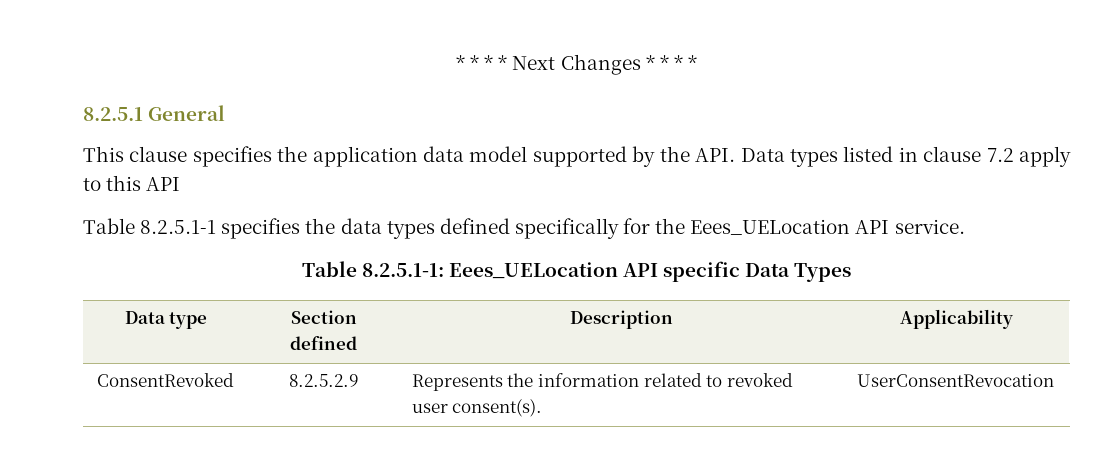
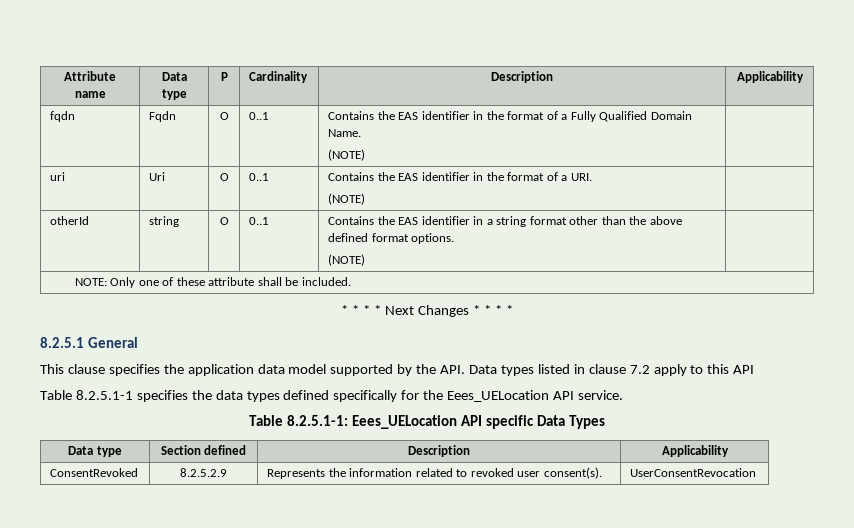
(455, 62) none -> [64,71,116,81] [74,91,106,98] [161,72,187,81] [161,89,187,100] [220,72,228,81] [249,71,309,83] [491,71,553,83] [736,71,804,83] [50,111,76,122] [149,111,177,122] [219,112,229,120] [249,112,270,120] [328,111,692,122] [328,129,362,137] [328,149,366,161] [50,172,66,181] [149,172,166,181] [219,173,229,181] [249,173,270,181] [328,172,592,181] [328,193,366,205] [50,216,90,225] [149,216,180,227] [219,217,229,225] [249,217,270,225] [328,216,682,227] [328,233,455,244] [328,254,366,266] [74,277,351,288] Attribute name | Data type | P | Cardinality | Description | Applicability // fqdn | Fqdn | O | 0..1 | Contains the EAS identifier in the format of a Fully Qualified Domain Name. // (NOTE) | // uri | Uri | O | 0..1 | Contains the EAS identifier in the format of a URI. // (NOTE) | // otherId | string | O | 0..1 | Contains the EAS identifier in a string format other than the above defined format options. // (NOTE) | // NOTE: Only one of these attribute shall be included. //

